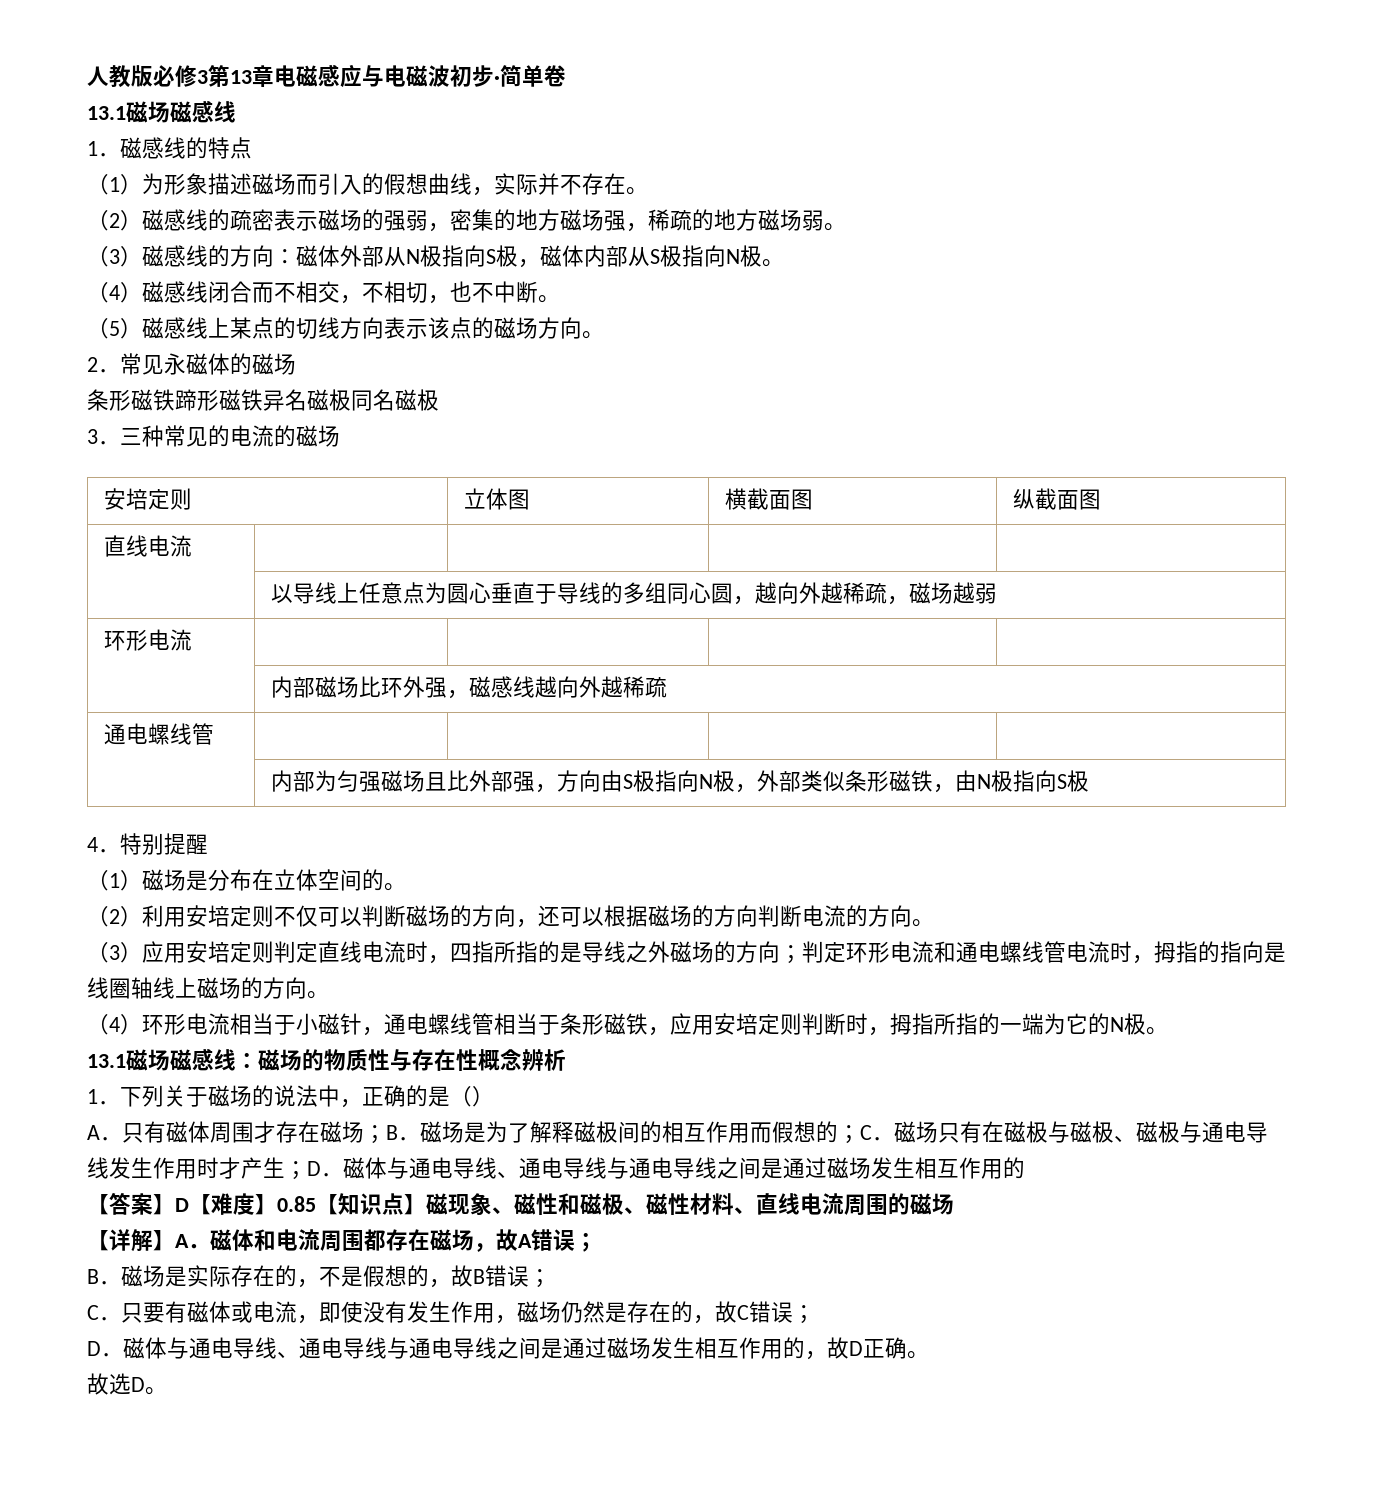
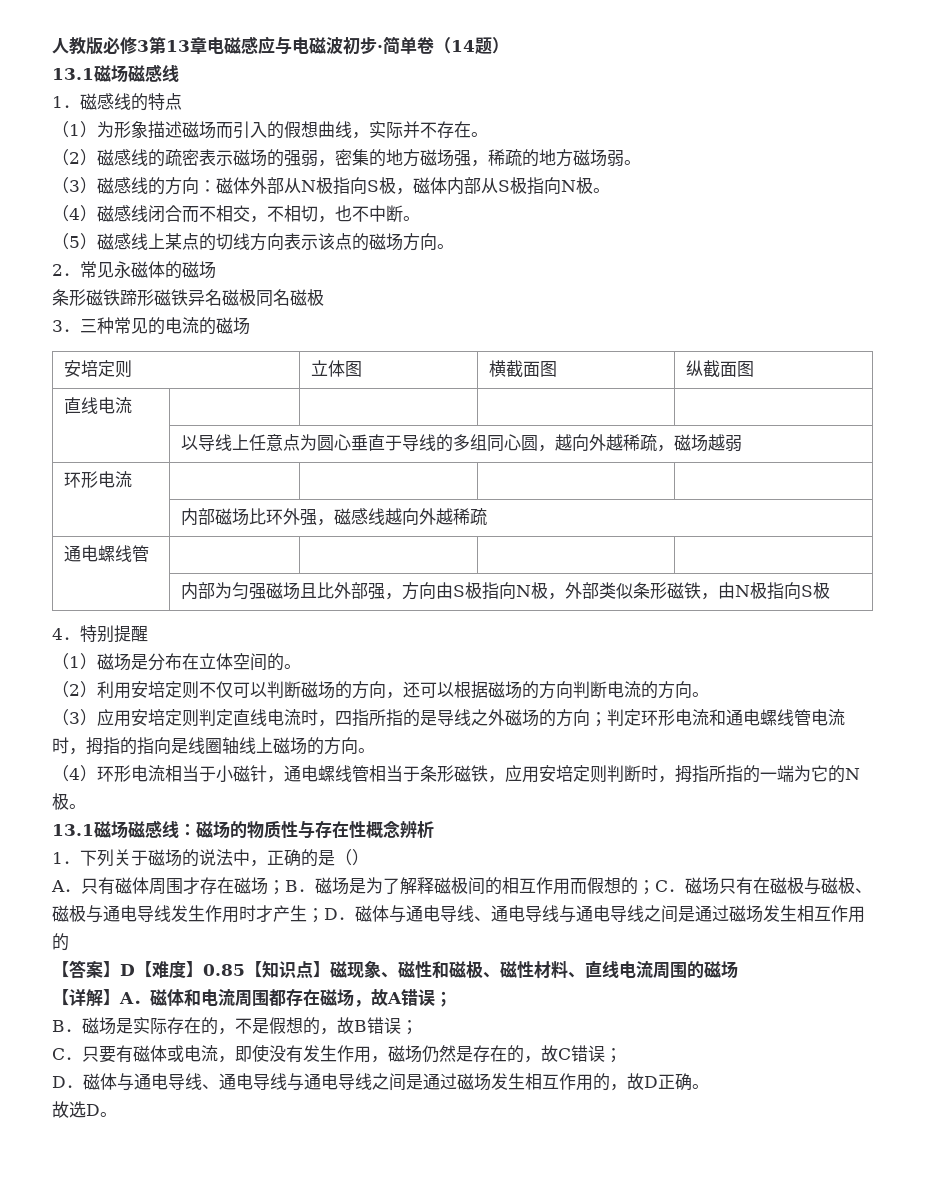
(566, 76) none -> [434,37,509,54] （14题）

